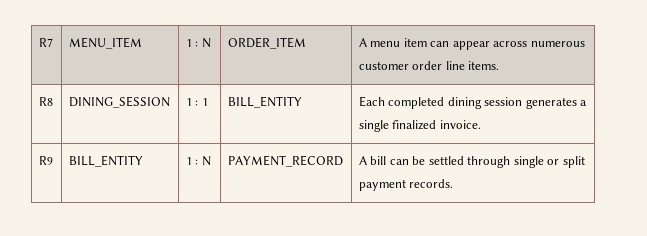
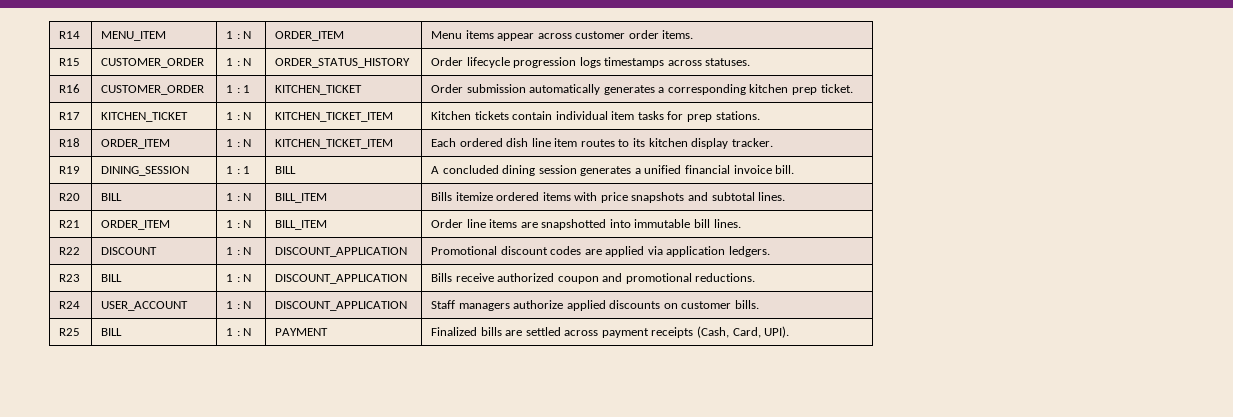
[38,38,53,47] R7 -> [59,31,81,39] R14
[358,38,450,47] A menu item can -> [431,30,494,39] Menu items
[530,41,585,47] numerous -> (572, 36) none
[445,61,465,70] line -> (659, 34) none
[38,97,53,106] R8 -> [59,58,81,66] [101,58,205,68] [226,58,252,66] [275,58,411,68] [431,57,751,68] [59,84,81,93] [101,85,205,95] [226,85,251,93] [275,85,363,95] [431,84,853,95] [59,112,81,120] [101,112,189,122] [226,112,252,120] [275,112,394,122] [431,111,760,122] [59,138,81,147] [101,139,171,149] [226,139,252,147] [275,139,394,149] [431,138,773,149] [59,166,81,174] R15 | CUSTOMER_ORDER | 1 : N | ORDER_STATUS_HISTORY | Order lifecycle progression logs timestamps across statuses. // R16 | CUSTOMER_ORDER | 1 : 1 | KITCHEN_TICKET | Order submission automatically generates a corresponding kitchen prep ticket. // R17 | KITCHEN_TICKET | 1 : N | KITCHEN_TICKET_ITEM | Kitchen tickets contain individual item tasks for prep stations. // R18 | ORDER_ITEM | 1 : N | KITCHEN_TICKET_ITEM | Each ordered dish line item routes to its kitchen display tracker. // R19
[227,96,302,108] [358,96,445,109] BILL_ENTITY | Each completed -> [275,166,297,174] [431,165,499,174] BILL | A concluded
[358,120,481,132] [38,156,53,165] [68,155,143,167] [185,156,211,166] [227,155,343,167] [358,156,585,168] [358,179,454,191] single finalized invoice. // R9 | BILL_ENTITY | 1 : N | PAYMENT_RECORD | A bill can be settled through single or split payment records. -> [644,165,795,174] [59,193,81,201] [101,193,123,201] [226,193,252,201] [275,193,328,203] [431,192,786,203] [59,220,81,228] [101,220,171,230] [226,220,252,228] [275,220,328,230] [431,219,741,230] [59,247,81,255] [101,247,158,255] [226,247,252,255] [275,247,408,257] [431,246,770,257] [59,274,81,282] [101,274,123,282] [226,274,252,282] [275,274,408,284] [431,273,756,284] [59,301,81,309] [101,301,189,311] [226,301,252,309] [275,301,408,311] [431,300,759,311] [59,328,81,336] [101,328,123,336] [226,328,252,336] [275,328,329,336] [431,326,790,338] unified financial invoice bill. // R20 | BILL | 1 : N | BILL_ITEM | Bills itemize ordered items with price snapshots and subtotal lines. // R21 | ORDER_ITEM | 1 : N | BILL_ITEM | Order line items are snapshotted into immutable bill lines. // R22 | DISCOUNT | 1 : N | DISCOUNT_APPLICATION | Promotional discount codes are applied via application ledgers. // R23 | BILL | 1 : N | DISCOUNT_APPLICATION | Bills receive authorized coupon and promotional reductions. // R24 | USER_ACCOUNT | 1 : N | DISCOUNT_APPLICATION | Staff managers authorize applied discounts on customer bills. // R25 | BILL | 1 : N | PAYMENT | Finalized bills are settled across payment receipts (Cash, Card, UPI).

